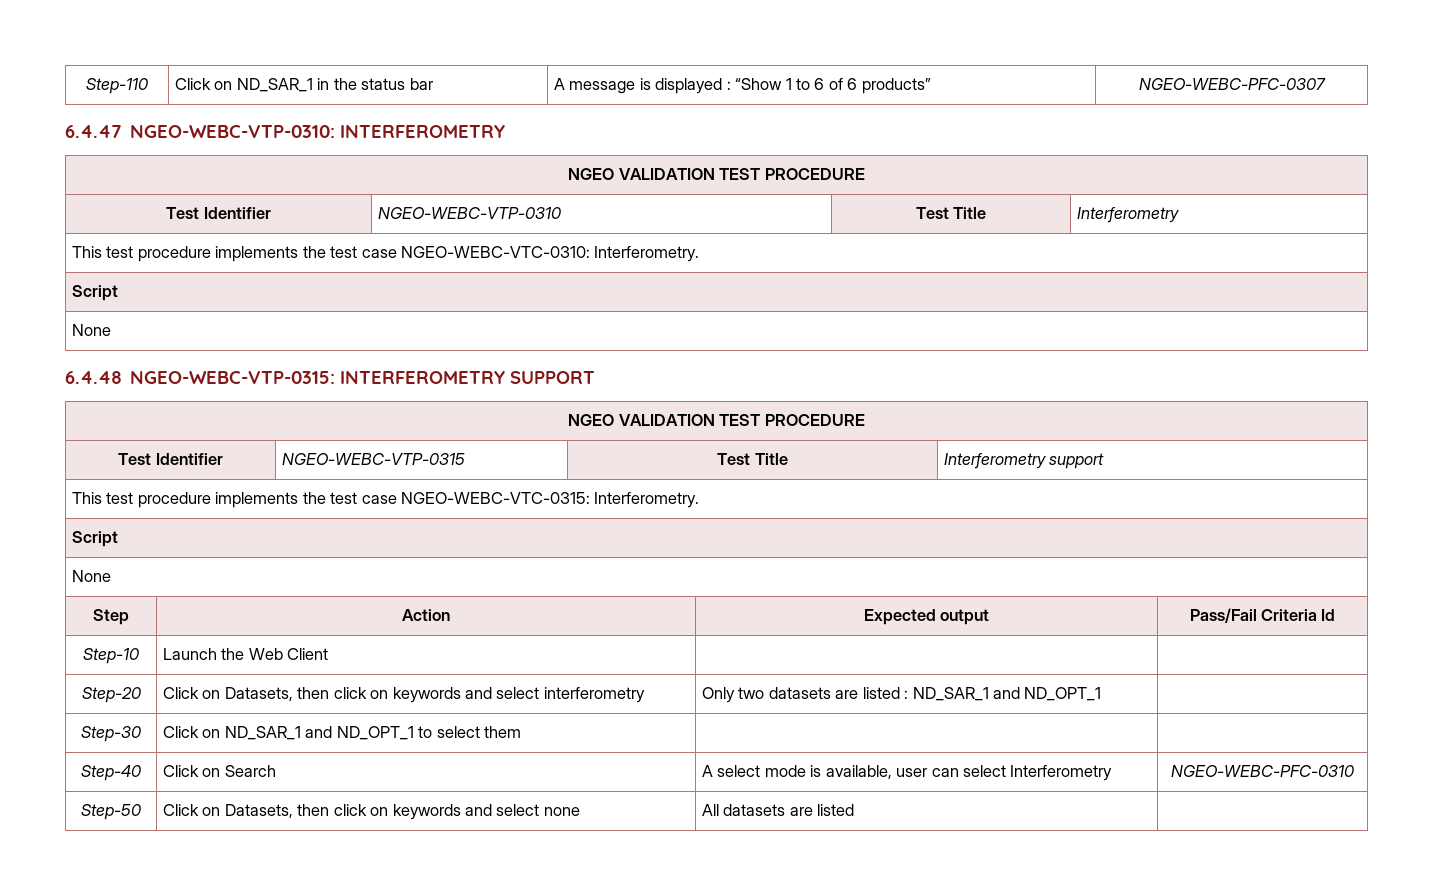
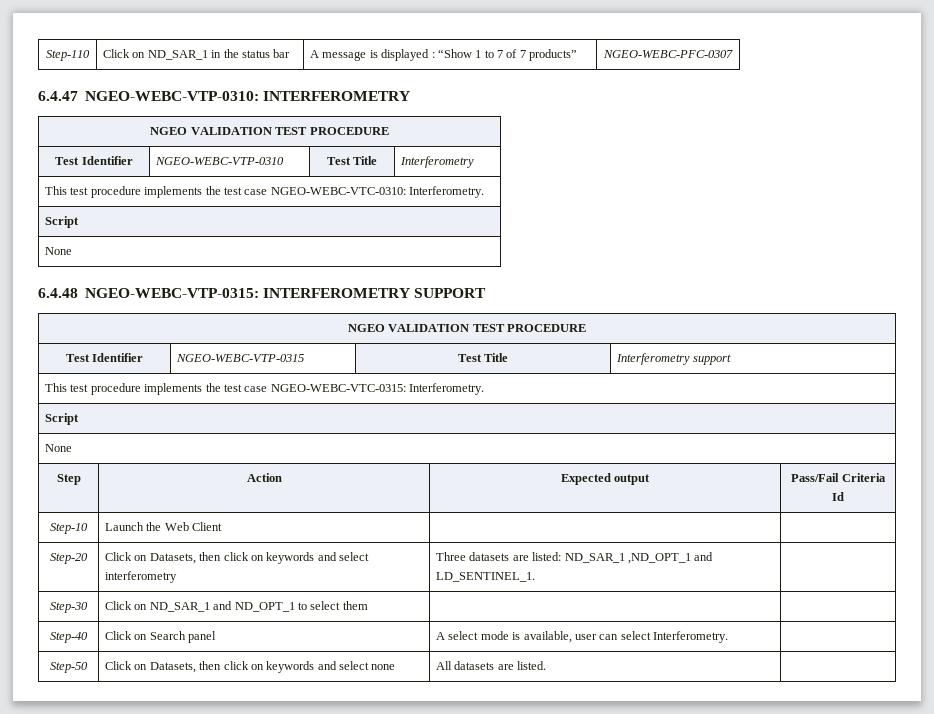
[814,78,858,90] 6 of 6 -> [497,49,526,58] 7 of 7
[701,687,1102,703] Only two datasets are listed : ND_SAR_1 and ND_OPT_1 -> [436,552,714,564] [436,572,536,582] Three datasets are listed: ND_SAR_1 ,ND_OPT_1 and LD_SENTINEL_1.
(276, 771) none -> [188,631,217,643] panel
[1010,765,1113,781] [1171,765,1355,777] Interferometry | NGEO-WEBC-PFC-0310 -> [653,631,729,643] Interferometry. |
[817,804,855,816] listed -> [517,661,547,670] listed.

